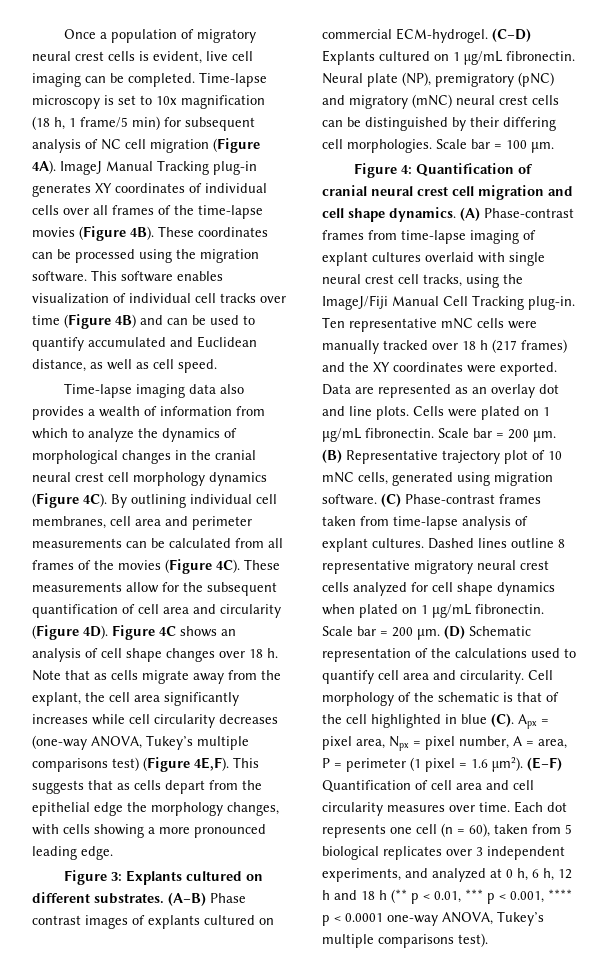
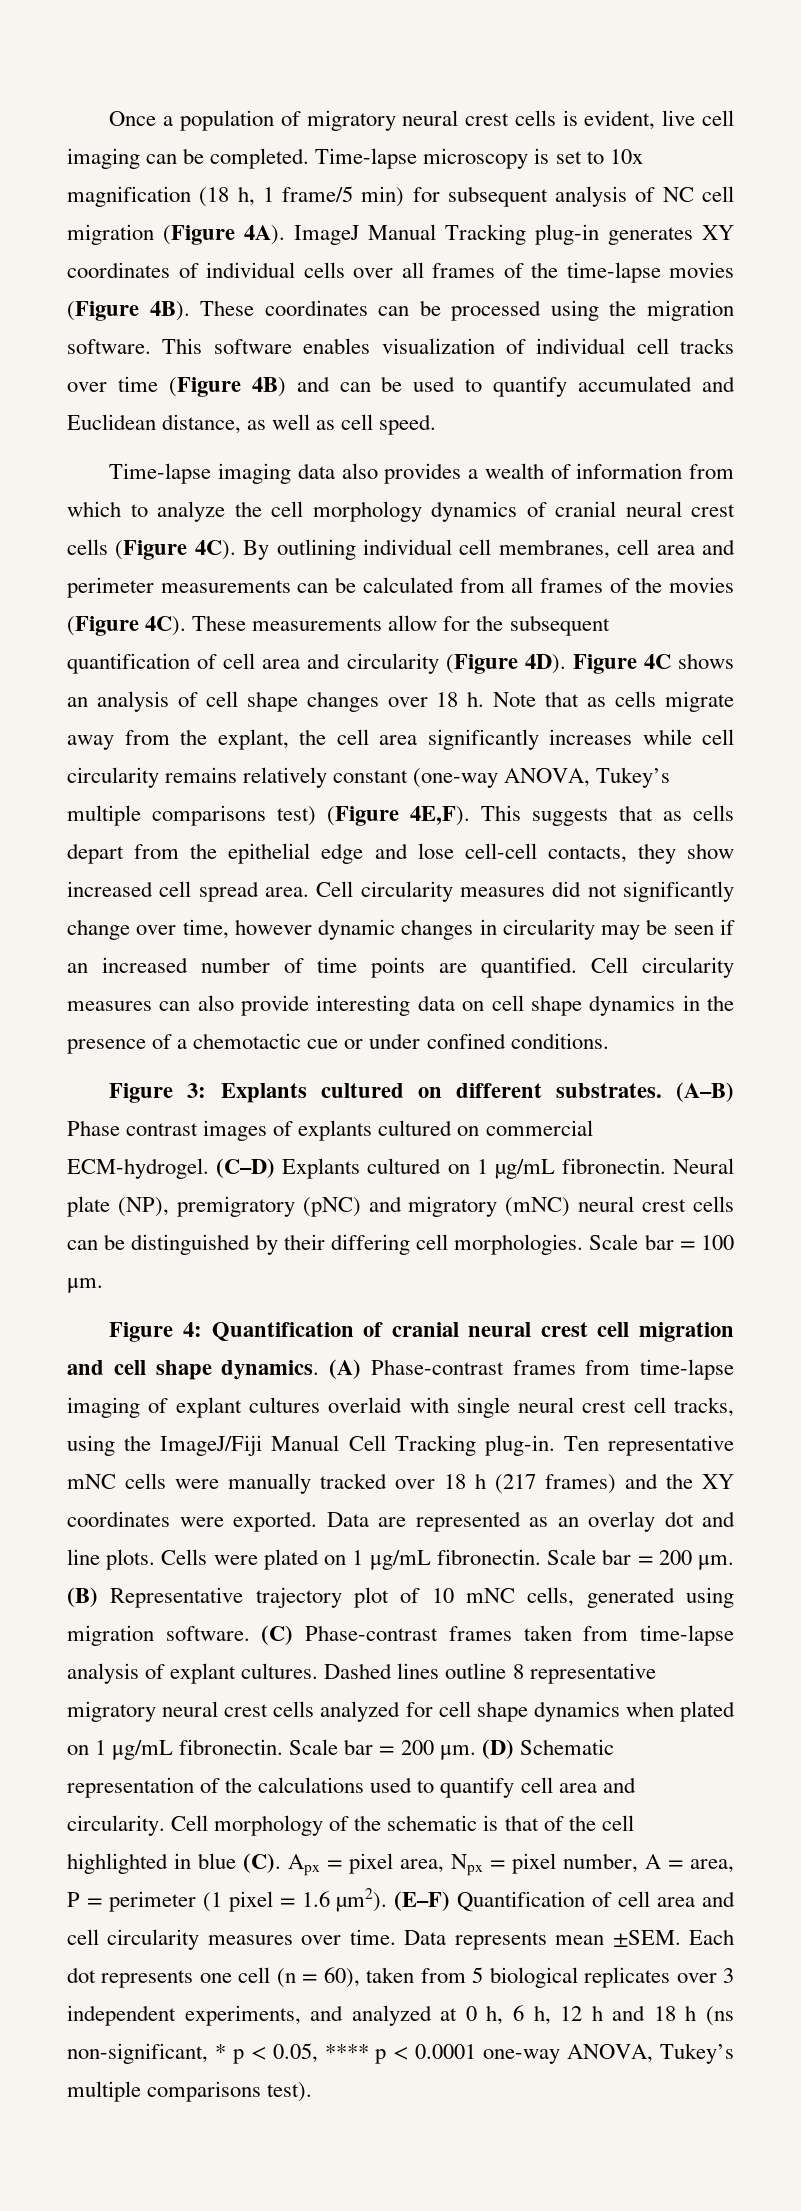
[162,428,237,442] [32,450,256,464] [32,472,267,486] dynamics of morphological changes in the cranial neural crest cell morphology dynamics -> [271,501,735,522] [67,539,108,555] cell morphology dynamics of cranial neural crest cells
[219,714,278,724] decreases -> [165,767,409,788] remains relatively constant
[127,802,279,816] [32,824,266,838] [32,846,113,860] the morphology changes, with cells showing a more pronounced leading edge. -> [374,843,735,864] [67,881,734,902] [67,919,735,940] [67,957,734,978] [67,995,735,1016] [67,1033,609,1054] and lose cell-cell contacts, they show increased cell spread area. Cell circularity measures did not significantly change over time, however dynamic changes in circularity may be seen if an increased number of time points are quantified. Cell circularity measures can also provide interesting data on cell shape dynamics in the presence of a chemotactic cue or under confined conditions.
(510, 807) none -> [404,1930,681,1950] Data represents mean ±SEM.
[391,889,544,904] (** p < 0.01, *** p < 0.001, -> [705,2006,734,2026] [67,2043,318,2064] (ns non-significant, * p < 0.05,

